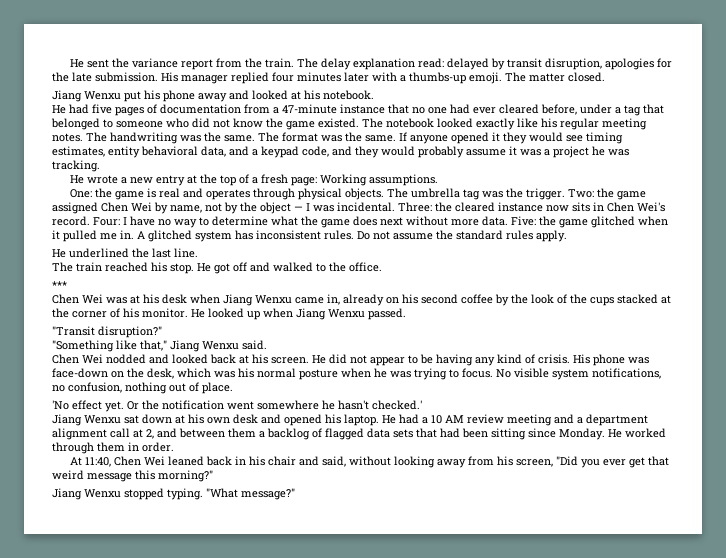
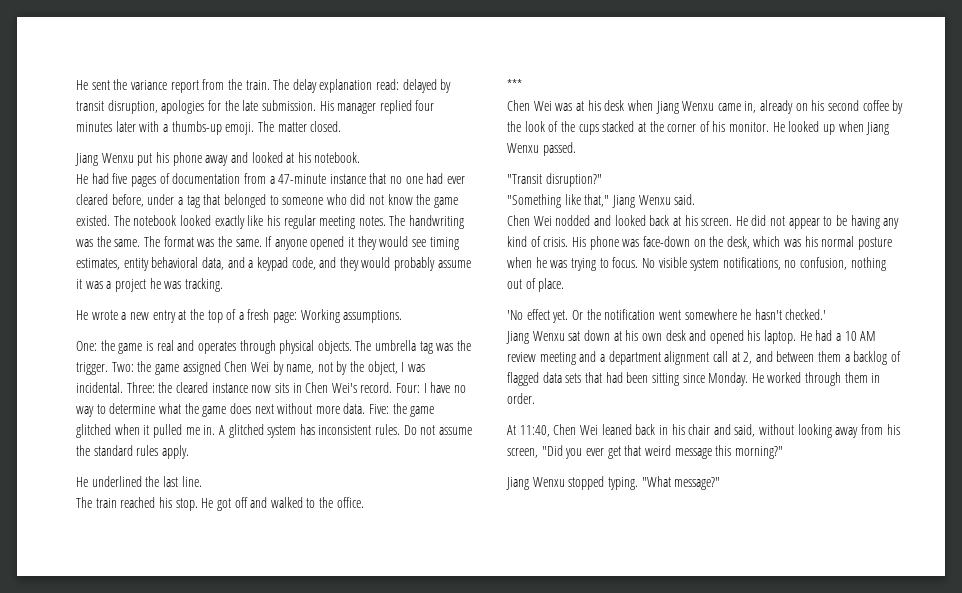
[260,202,303,214] object — -> [367,361,398,375] object,

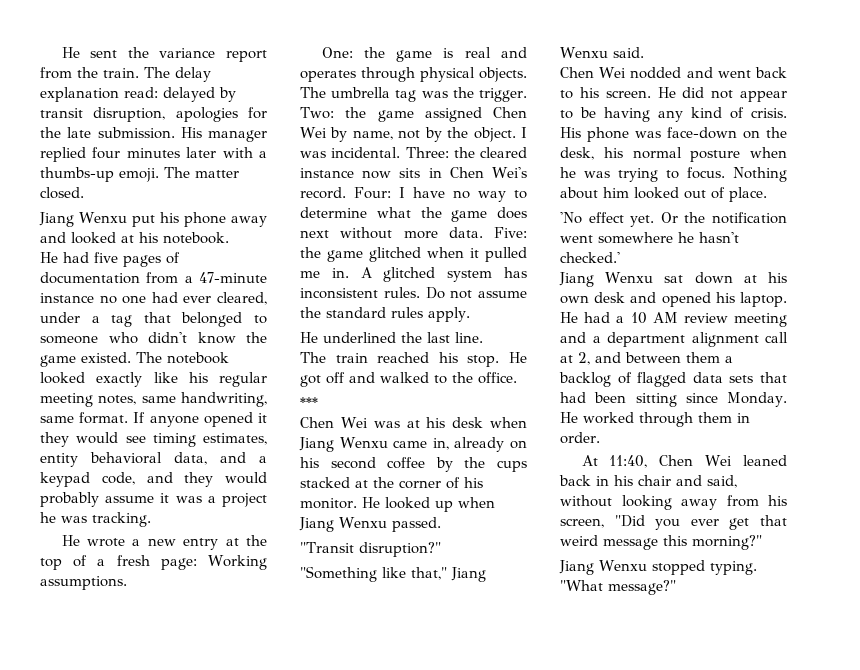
[369,173,387,184] that -> (94, 298) none
[76,194,144,207] cleared before, -> [216,292,267,305] cleared,
[350,194,385,205] did not -> [148,332,187,343] didn't
[358,215,465,229] [76,236,262,247] notes. The handwriting was the same. The format was the same. -> [98,392,267,407] [40,412,129,424] notes, same handwriting, same format.
[367,361,398,375] object, -> [473,127,516,142] object.
[524,121,575,132] look of the -> (486, 462) none
[614,215,681,226] looked back at -> [717,67,787,78] [560,90,573,99] went back to
[753,236,802,247] which was -> (594, 153) none
[641,257,886,271] No visible system notifications, no confusion, nothing -> [733,167,787,182] [560,187,679,199] Nothing about him looked

